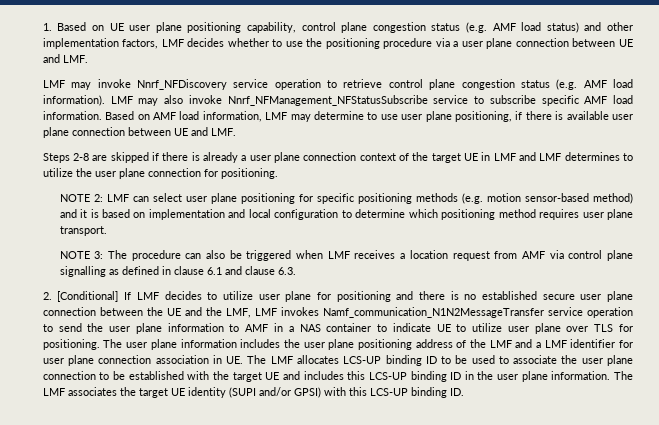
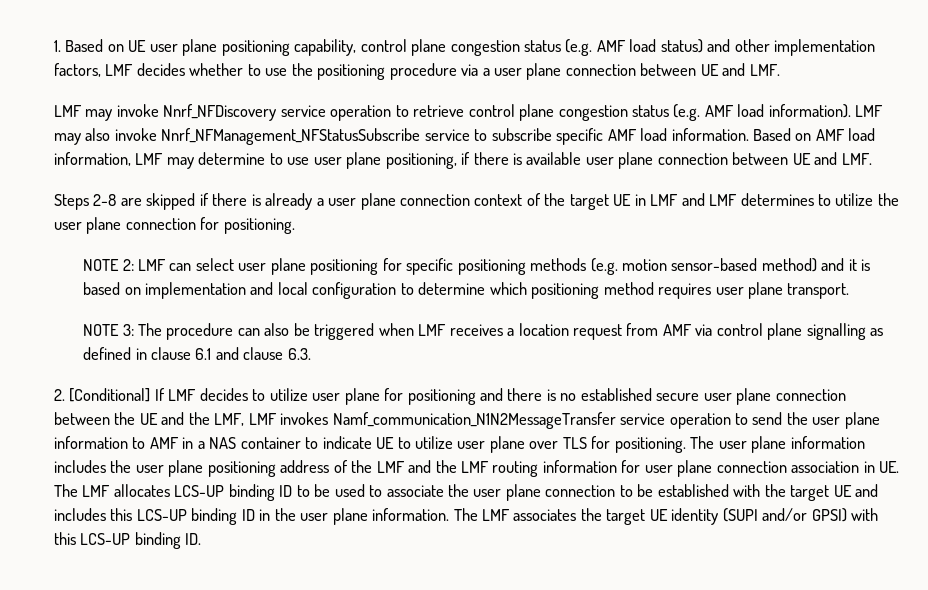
[535,339,616,348] a LMF identifier -> [435,460,617,477] the LMF routing information

